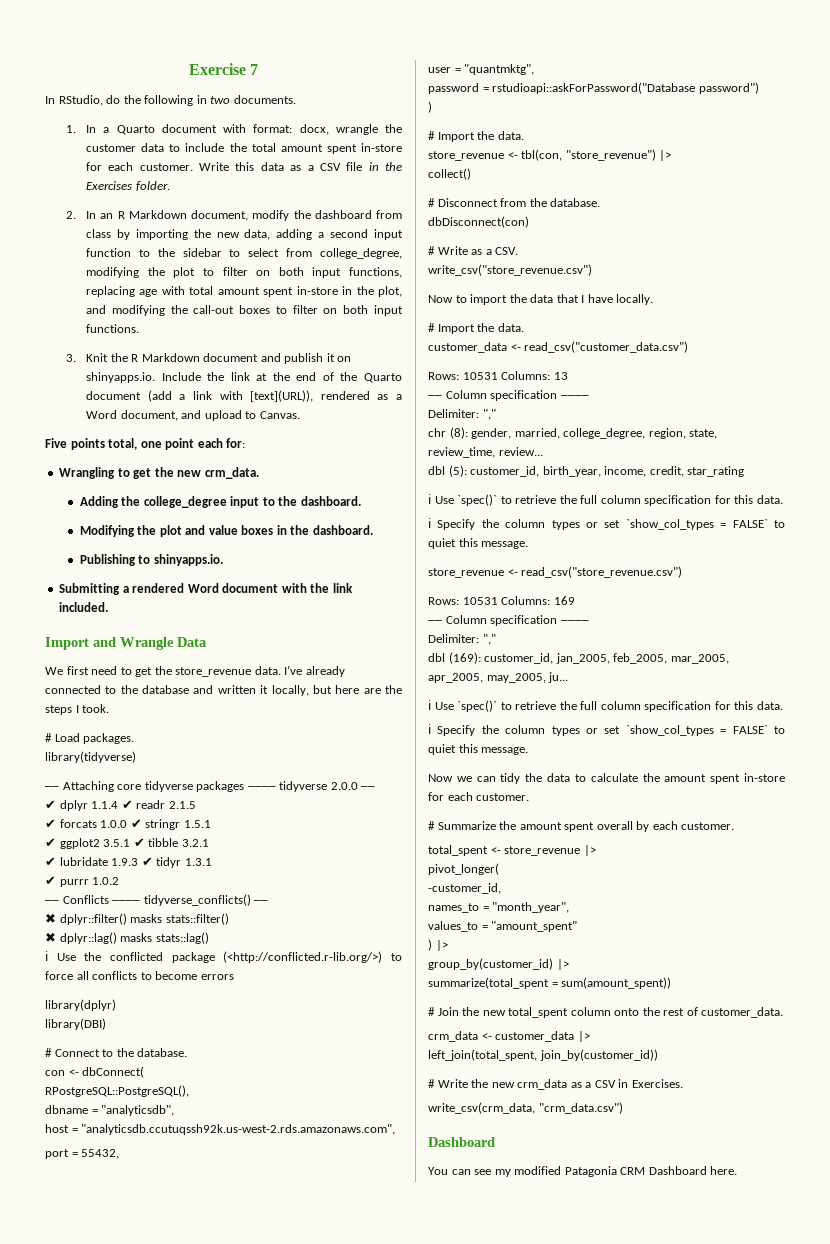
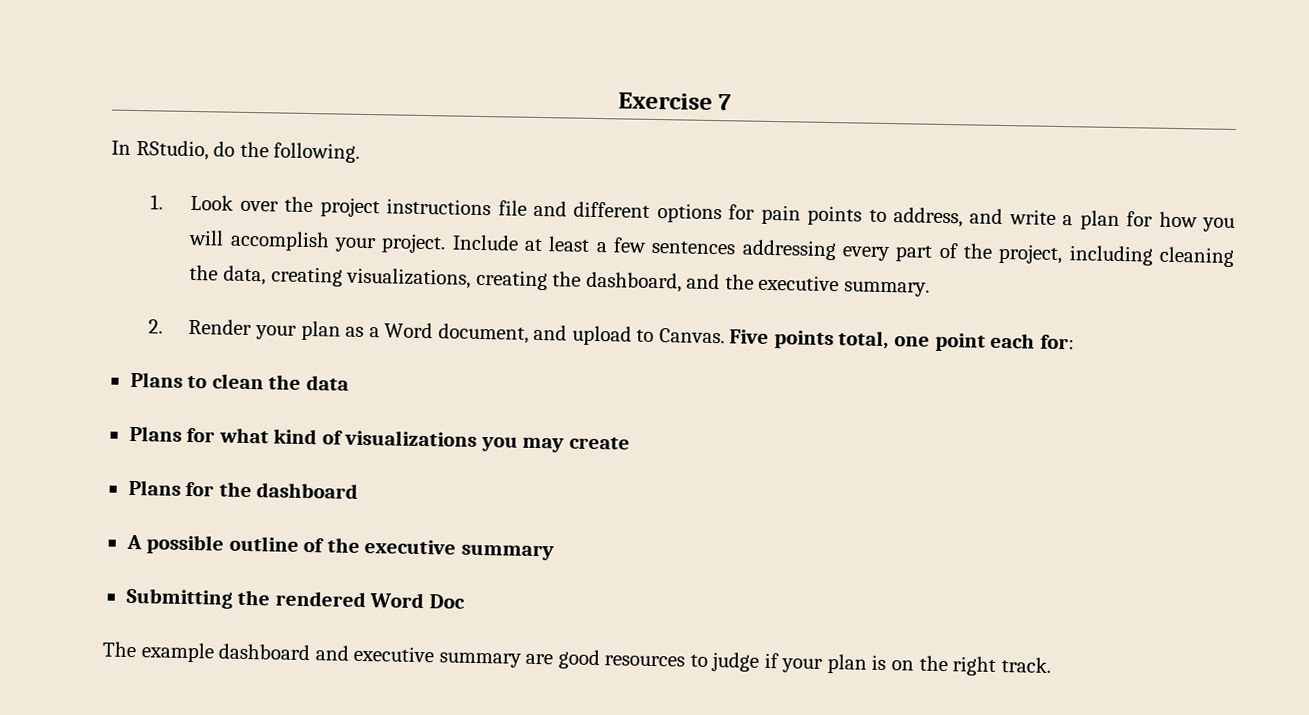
[144,95,296,106] [65,124,402,135] [86,143,402,154] [86,162,403,171] [86,181,170,191] [65,210,402,221] [86,229,404,240] [86,248,402,259] [86,267,402,278] [86,286,402,297] [86,305,404,316] [86,324,140,333] [65,353,352,364] [86,372,402,383] [86,390,370,402] following in two documents. // 1. In a Quarto document with format: docx, wrangle the customer data to include the total amount spent in-store for each customer. Write this data as a CSV file in the Exercises folder. // 2. In an R Markdown document, modify the dashboard from class by importing the new data, adding a second input function to the sidebar to select from college_degree, modifying the plot to filter on both input functions, replacing age with total amount spent in-store in the plot, and modifying the call-out boxes to filter on both input functions. // 3. Knit the R Markdown document and publish it on shinyapps.io. Include the link at the end of the Quarto document (add a link with [text](URL)), rendered -> [273,142,361,163] [150,194,1235,232] [188,229,1234,267] [189,264,930,297] [148,318,341,341] following. // 1. Look over the project instructions file and different options for pain points to address, and write a plan for how you will accomplish your project. Include at least a few sentences addressing every part of the project, including cleaning the data, creating visualizations, creating the dashboard, and the executive summary. // 2. Render your plan
(300, 415) // -> (725, 336) none
[59,467,259,479] [79,496,361,508] [79,525,373,537] [79,554,223,566] Wrangling to get the new crm_data. // Adding the college_degree input to the dashboard. // Modifying the plot and value boxes in the dashboard. // Publishing to shinyapps.io. -> [129,371,349,391] [128,425,630,453] [127,479,359,499] [125,534,554,561] Plans to clean the data // Plans for what kind of visualizations you may create // Plans for the dashboard // A possible outline of the executive summary
[122,586,129,593] a -> [237,589,271,606] the
[222,583,353,593] [59,602,109,612] [45,637,207,650] [45,665,345,677] [45,685,403,696] [45,704,110,715] [45,733,135,744] [45,751,136,763] [44,781,376,792] [45,800,196,811] [45,819,211,830] [45,838,209,849] [45,857,212,868] [45,876,120,887] [44,894,269,906] [45,913,229,925] [45,932,209,944] [45,951,403,963] [45,971,234,980] [45,999,116,1011] [45,1018,106,1030] [45,1048,188,1057] [45,1066,145,1078] [45,1085,189,1097] [45,1105,175,1116] [45,1124,396,1135] [45,1149,120,1159] [428,64,535,75] [428,82,759,94] [428,101,432,113] [428,131,524,142] [428,149,672,161] [428,168,471,180] [428,198,601,207] [428,216,529,228] [428,246,519,255] [428,264,592,276] [428,294,654,305] [428,323,524,334] [428,341,689,353] [428,371,568,380] [427,390,589,401] [428,409,496,420] [428,427,718,439] [428,447,543,458] [428,465,745,477] [428,494,783,506] [428,518,785,530] [428,538,529,549] [428,566,683,578] [428,596,575,605] [427,615,589,626] [428,634,496,645] [428,652,729,664] [428,672,569,683] [428,700,783,712] [428,724,785,736] [428,744,529,755] [428,773,785,784] [428,792,530,801] [428,821,735,832] [428,845,596,856] [428,863,499,875] [428,883,501,894] [428,902,570,913] [428,921,578,932] [428,939,448,951] [428,958,569,970] [428,977,672,989] [428,1007,784,1018] [428,1031,590,1042] [428,1049,658,1061] [428,1079,683,1090] [428,1102,623,1114] [428,1137,495,1147] [428,1166,738,1177] document with the link included. // Import and Wrangle Data // We first need to get the store_revenue data. I’ve already connected to the database and written it locally, but here are the steps I took. // # Load packages. // library(tidyverse) // ── Attaching core tidyverse packages ──── tidyverse 2.0.0 ── // ✔ dplyr 1.1.4 ✔ readr 2.1.5 // ✔ forcats 1.0.0 ✔ stringr 1.5.1 // ✔ ggplot2 3.5.1 ✔ tibble 3.2.1 // ✔ lubridate 1.9.3 ✔ tidyr 1.3.1 // ✔ purrr 1.0.2 // ── Conflicts ──── tidyverse_conflicts() ── // ✖ dplyr::filter() masks stats::filter() // ✖ dplyr::lag() masks stats::lag() // ℹ Use the conflicted package (<http://conflicted.r-lib.org/>) to force all conflicts to become errors // library(dplyr) // library(DBI) // # Connect to the database. // con <- dbConnect( // RPostgreSQL::PostgreSQL(), // dbname = "analyticsdb", // host = "analyticsdb.ccutuqssh92k.us-west-2.rds.amazonaws.com", // port = 55432, // user = "quantmktg", // password = rstudioapi::askForPassword("Database password") // ) // # Import the data. // store_revenue <- tbl(con, "store_revenue") |> // collect() // # Disconnect from the database. // dbDisconnect(con) // # Write as a CSV. // write_csv("store_revenue.csv") // Now to import the data that I have locally. // # Import the data. // customer_data <- read_csv("customer_data.csv") // Rows: 10531 Columns: 13 // ── Column specification ──── // Delimiter: "," // chr (8): gender, married, college_degree, region, state, review_time, review... // dbl (5): customer_id, birth_year, income, credit, star_rating // ℹ Use `spec()` to retrieve the full column specification for this data. // ℹ Specify the column types or set `show_col_types = FALSE` to quiet this message. // store_revenue <- read_csv("store_revenue.csv") // Rows: 10531 Columns: 169 // ── Column specification ──── // Delimiter: "," // dbl (169): customer_id, jan_2005, feb_2005, mar_2005, apr_2005, may_2005, ju... // ℹ Use `spec()` to retrieve the full column specification for this data. // ℹ Specify the column types or set `show_col_types = FALSE` to quiet this message. // Now we can tidy the data to calculate the amount spent in-store for each customer. // # Summarize the amount spent overall by each customer. // total_spent <- store_revenue |> // pivot_longer( // -customer_id, // names_to = "month_year", // values_to = "amount_spent" // ) |> // group_by(customer_id) |> // summarize(total_spent = sum(amount_spent)) // # Join the new total_spent column onto the rest of customer_data. // crm_data <- customer_data |> // left_join(total_spent, join_by(customer_id)) // # Write the new crm_data as a CSV in Exercises. // write_csv(crm_data, "crm_data.csv") // Dashboard // You can see my modified Patagonia CRM Dashboard here. -> [428,594,465,609] [102,641,1051,676] Doc // The example dashboard and executive summary are good resources to judge if your plan is on the right track.

